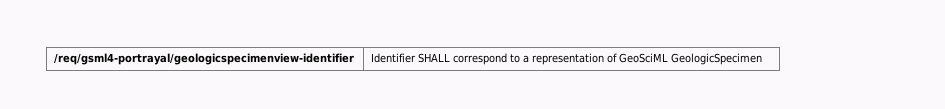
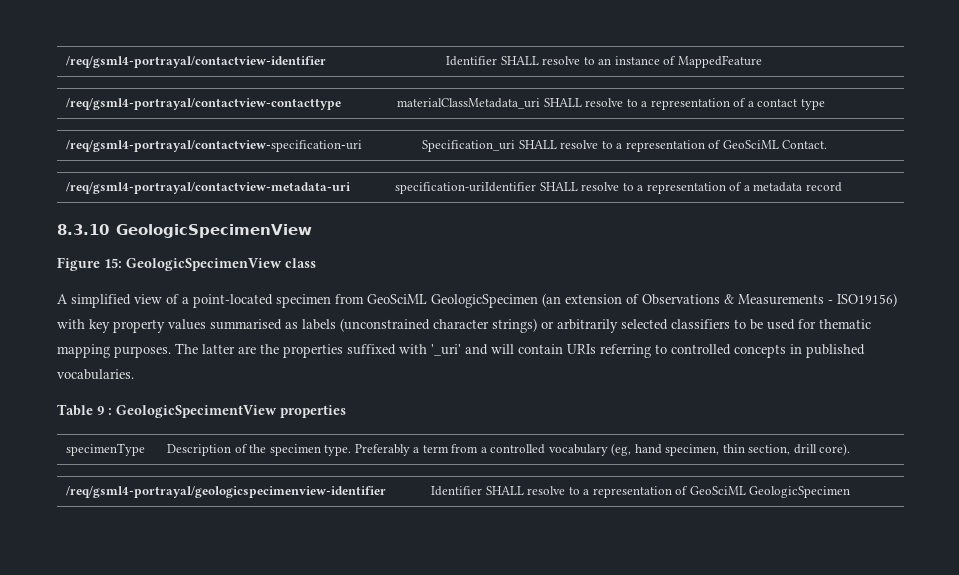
(54, 59) none -> [66,56,327,68] [446,55,762,68] [66,98,342,110] [397,98,825,110] [66,140,363,152] [422,140,828,152] [66,182,352,194] [395,182,842,194] [57,224,313,238] [57,257,316,271] [57,293,897,308] [57,318,871,333] [57,343,865,358] [57,369,134,380] [57,404,346,418] [66,443,146,456] [167,443,851,456] /req/gsml4-portrayal/contactview-identifier | Identifier SHALL resolve to an instance of MappedFeature // /req/gsml4-portrayal/contactview-contacttype | materialClassMetadata_uri SHALL resolve to a representation of a contact type // /req/gsml4-portrayal/contactview-specification-uri | Specification_uri SHALL resolve to a representation of GeoSciML Contact. // /req/gsml4-portrayal/contactview-metadata-uri | specification-uriIdentifier SHALL resolve to a representation of a metadata record // 8.3.10 GeologicSpecimenView // Figure 15: GeologicSpecimenView class // A simplified view of a point-located specimen from GeoSciML GeologicSpecimen (an extension of Observations & Measurements - ISO19156) with key property values summarised as labels (unconstrained character strings) or arbitrarily selected classifiers to be used for thematic mapping purposes. The latter are the properties suffixed with '_uri' and will contain URIs referring to controlled concepts in published vocabularies. // Table 9 : GeologicSpecimentView properties // specimenType | Description of the specimen type. Preferably a term from a controlled vocabulary (eg, hand specimen, thin section, drill core). //
[453,53,508,65] correspond -> [527,486,566,495] resolve

